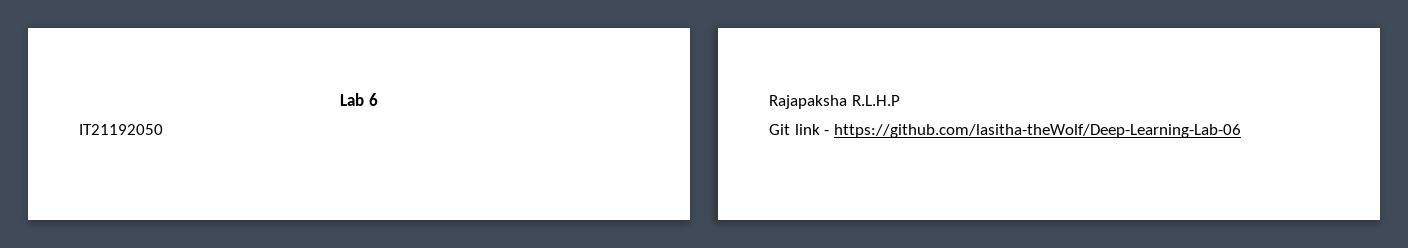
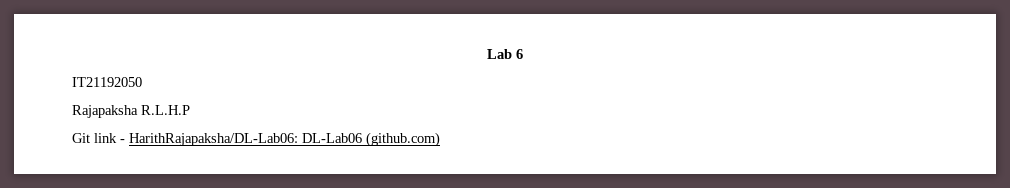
[833,124,1241,138] https://github.com/lasitha-theWolf/Deep-Learning-Lab-06 -> [129,132,440,147] HarithRajapaksha/DL-Lab06: DL-Lab06 (github.com)

